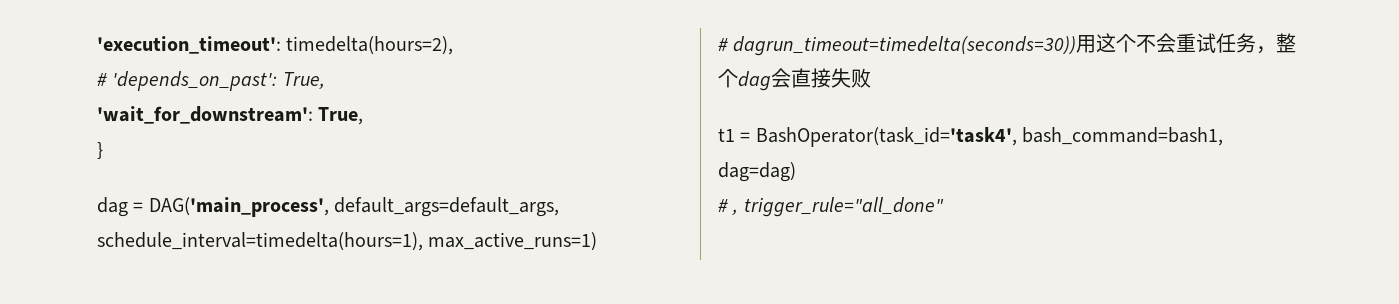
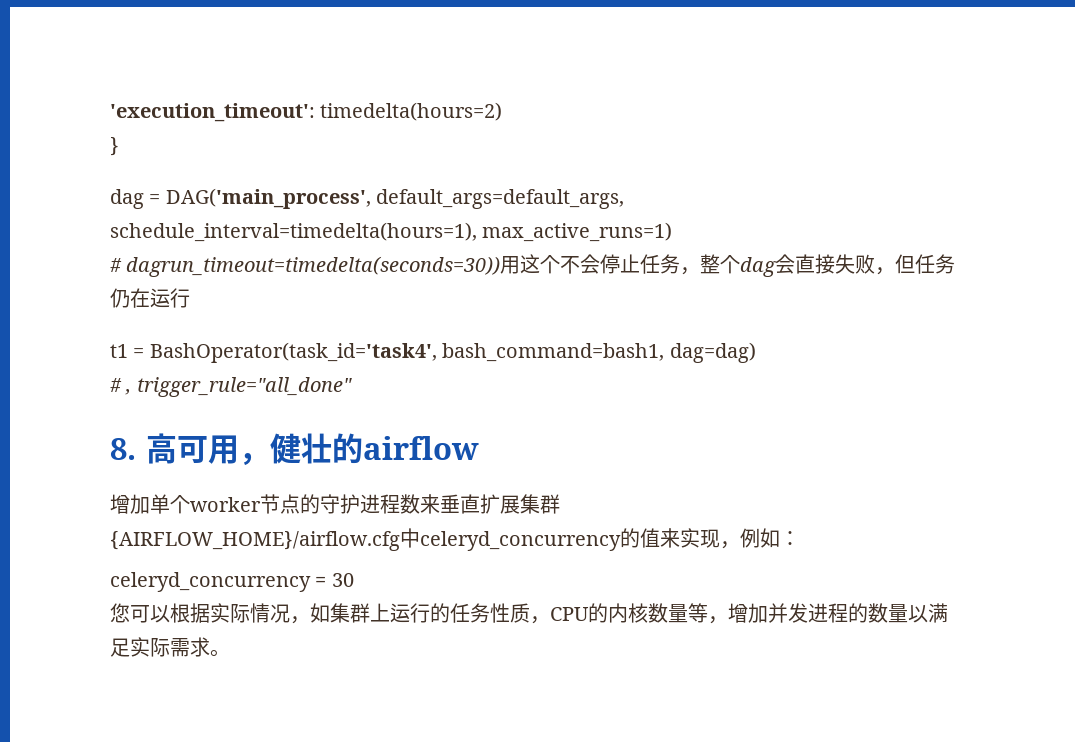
[286,36,454,55] [97,71,325,91] [97,106,364,125] timedelta(hours=2), // # 'depends_on_past': True, // 'wait_for_downstream': True, -> [320,102,503,121] timedelta(hours=2)
[1176,33,1217,53] 重试 -> [600,254,641,274] 停止
(871, 78) none -> [875,254,956,275] [110,288,190,308] ，但任务仍在运行
(944, 207) none -> [110,433,479,466] [110,494,560,514] [110,528,800,551] [110,572,354,592] [110,603,948,624] [110,637,230,657] // 8.高可用，健壮的airflow // 增加单个worker节点的守护进程数来垂直扩展集群 // {AIRFLOW_HOME}/airflow.cfg中celeryd_concurrency的值来实现，例如： // celeryd_concurrency = 30 // 您可以根据实际情况，如集群上运行的任务性质，CPU的内核数量等，增加并发进程的数量以满足实际需求。

